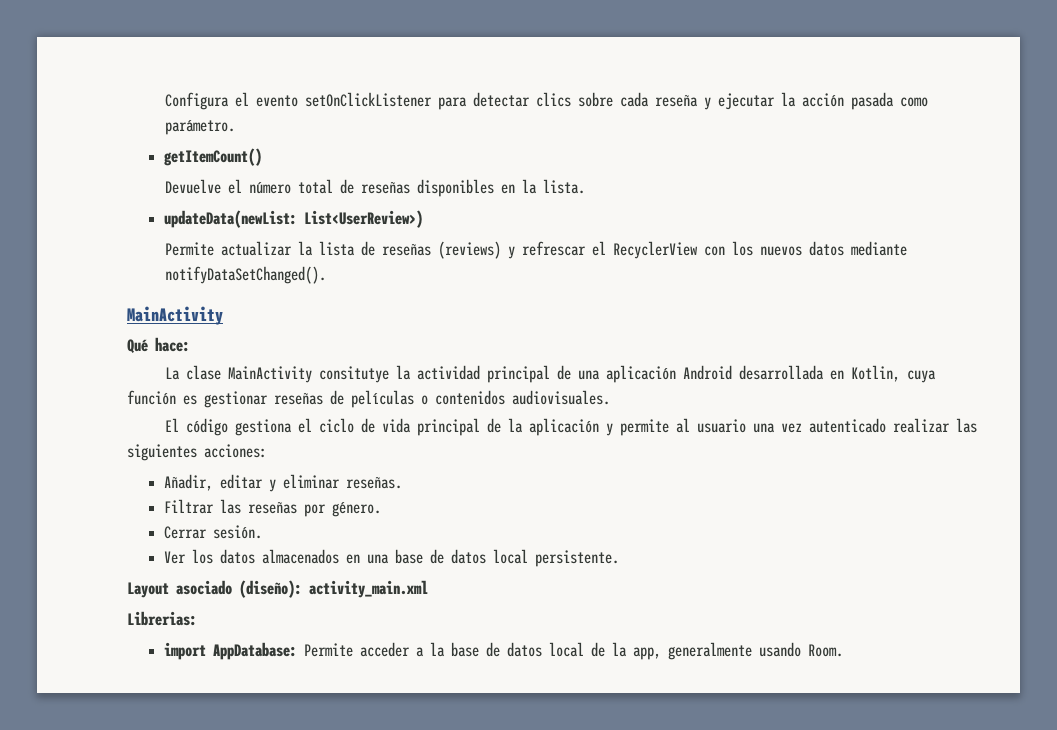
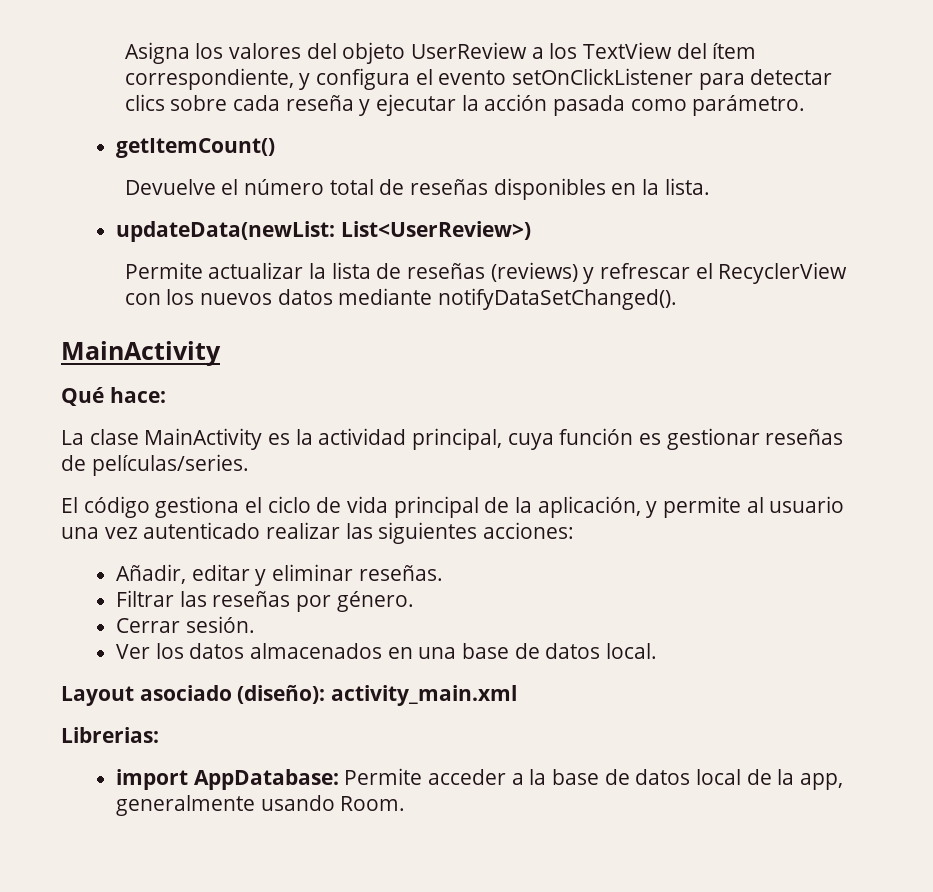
[164,92,229,110] Configura -> [124,42,757,64] [124,68,410,90] Asigna los valores del objeto UserReview a los TextView del ítem correspondiente, y configura
[319,366,390,383] consitutye -> [268,433,291,445] es
[487,365,901,383] principal de una aplicación Android desarrollada en Kotlin, -> [412,428,503,450] principal,
[351,390,610,408] películas o contenidos audiovisuales. -> [91,454,249,476] películas/series.
[529,418,600,436] aplicación -> [537,496,641,518] aplicación,
[493,549,620,567] local persistente. -> [605,643,657,659] local.

